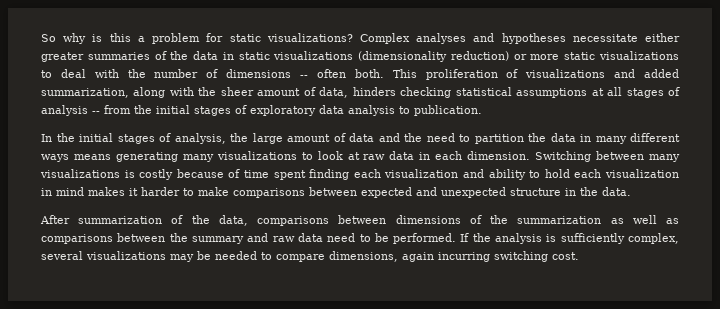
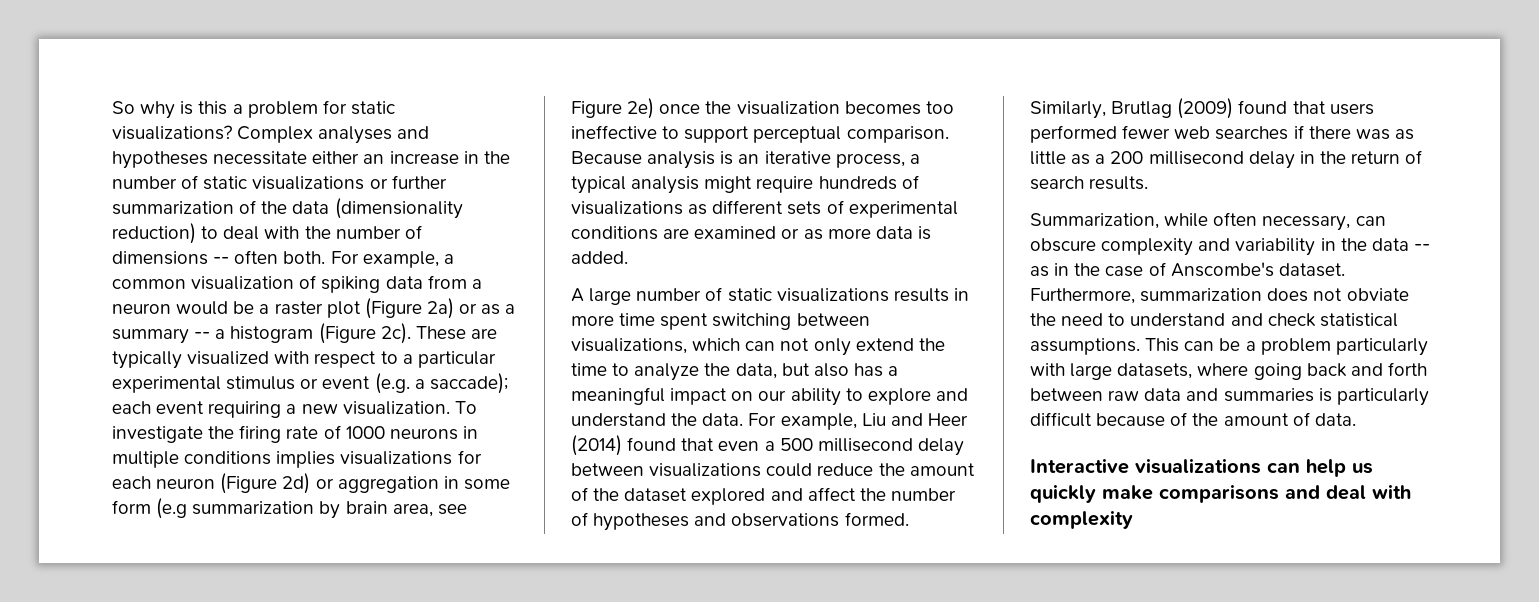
[41,51,679,62] greater summaries of the data in static visualizations (dimensionality reduction) or more static visualizations -> [363,151,510,165] [112,175,447,190] [112,198,463,219] [112,223,196,244] an increase in the number of static visualizations or further summarization of the data (dimensionality reduction)
[392,69,679,80] [41,87,680,98] [41,105,482,116] [41,133,680,144] [41,151,680,162] [40,169,680,180] [41,187,631,198] [40,215,680,226] [41,233,679,244] [41,251,579,262] This proliferation of visualizations and added summarization, along with the sheer amount of data, hinders checking statistical assumptions at all stages of analysis -- from the initial stages of exploratory data analysis to publication. // In the initial stages of analysis, the large amount of data and the need to partition the data in many different ways means generating many visualizations to look at raw data in each dimension. Switching between many visualizations is costly because of time spent finding each visualization and ability to hold each visualization in mind makes it harder to make comparisons between expected and unexpected structure in the data. // After summarization of the data, comparisons between dimensions of the summarization as well as comparisons between the summary and raw data need to be performed. If the analysis is sufficiently complex, several visualizations may be needed to compare dimensions, again incurring switching cost. -> [330,251,454,268] [112,275,482,293] [112,298,516,319] [112,323,497,344] [112,351,496,369] [112,373,508,394] [112,401,477,418] [112,425,478,443] [112,450,482,468] [112,473,510,494] [112,498,467,519] [571,98,954,119] [571,125,949,143] [571,151,920,169] [571,175,919,194] [571,200,958,218] [571,226,931,240] [571,251,628,264] [571,287,969,305] [571,313,870,330] [571,338,945,356] [571,363,899,381] [571,387,968,406] [571,413,968,430] [571,435,964,456] [571,463,975,477] [571,487,956,505] [571,512,909,531] [1030,98,1374,119] [1030,125,1414,143] [1030,150,1423,169] [1030,176,1149,190] [1030,212,1386,231] [1030,238,1430,256] [1030,262,1345,277] [1030,288,1409,304] [1030,313,1398,327] [1030,338,1428,356] [1030,362,1427,380] [1030,388,1429,406] [1030,412,1356,427] [1030,458,1373,477] [1030,484,1411,503] [1030,510,1133,529] For example, a common visualization of spiking data from a neuron would be a raster plot (Figure 2a) or as a summary -- a histogram (Figure 2c). These are typically visualized with respect to a particular experimental stimulus or event (e.g. a saccade); each event requiring a new visualization. To investigate the firing rate of 1000 neurons in multiple conditions implies visualizations for each neuron (Figure 2d) or aggregation in some form (e.g summarization by brain area, see Figure 2e) once the visualization becomes too ineffective to support perceptual comparison. Because analysis is an iterative process, a typical analysis might require hundreds of visualizations as different sets of experimental conditions are examined or as more data is added. // A large number of static visualizations results in more time spent switching between visualizations, which can not only extend the time to analyze the data, but also has a meaningful impact on our ability to explore and understand the data. For example, Liu and Heer (2014) found that even a 500 millisecond delay between visualizations could reduce the amount of the dataset explored and affect the number of hypotheses and observations formed. Similarly, Brutlag (2009) found that users performed fewer web searches if there was as little as a 200 millisecond delay in the return of search results. // Summarization, while often necessary, can obscure complexity and variability in the data -- as in the case of Anscombe's dataset. Furthermore, summarization does not obviate the need to understand and check statistical assumptions. This can be a problem particularly with large datasets, where going back and forth between raw data and summaries is particularly difficult because of the amount of data. // Interactive visualizations can help us quickly make comparisons and deal with complexity

